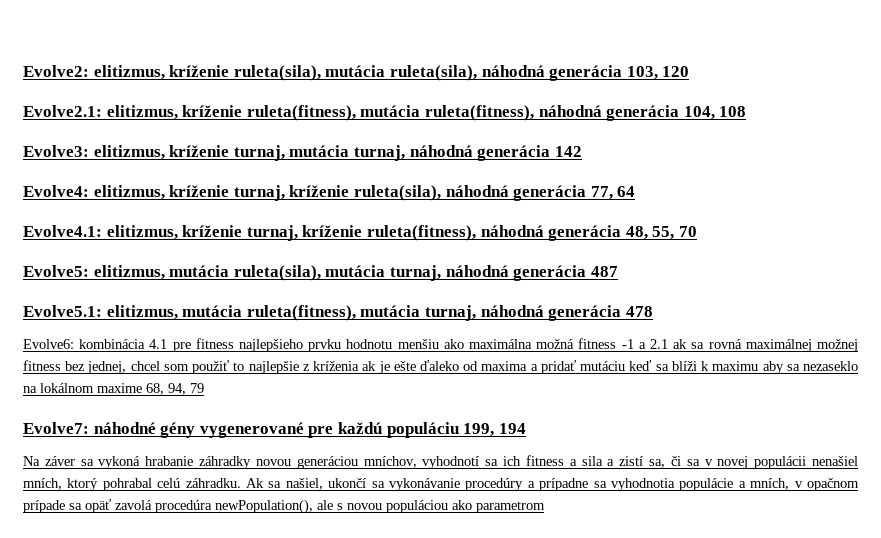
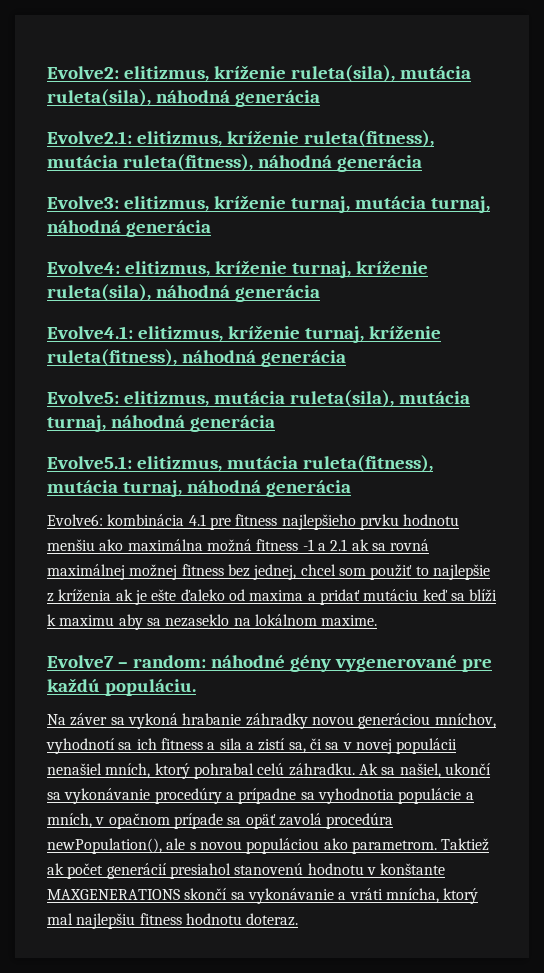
[626,66,690,80] 103, 120 -> (320, 98) none
[683,106,747,120] 104, 108 -> (422, 163) none
[554,146,582,157] 142 -> (211, 228) none
[590,186,636,200] 77, 64 -> (320, 293) none
[625,226,697,240] 48, 55, 70 -> (346, 358) none
[590,266,618,277] 487 -> (275, 423) none
[625,306,653,317] 478 -> (351, 488) none
[97,383,204,395] [23,422,89,434] maxime 68, 94, 79 // Evolve7: -> [321,615,378,626] [47,655,206,668] maxime. // Evolve7 – random:
[386,422,526,438] populáciu 199, 194 -> [104,679,196,696] populáciu.
[476,501,545,513] parametrom -> [351,838,490,854] [47,863,446,879] [47,888,479,904] [47,913,299,929] parametrom. Taktiež ak počet generácií presiahol stanovenú hodnotu v konštante MAXGENERATIONS skončí sa vykonávanie a vráti mnícha, ktorý mal najlepšiu fitness hodnotu doteraz.

